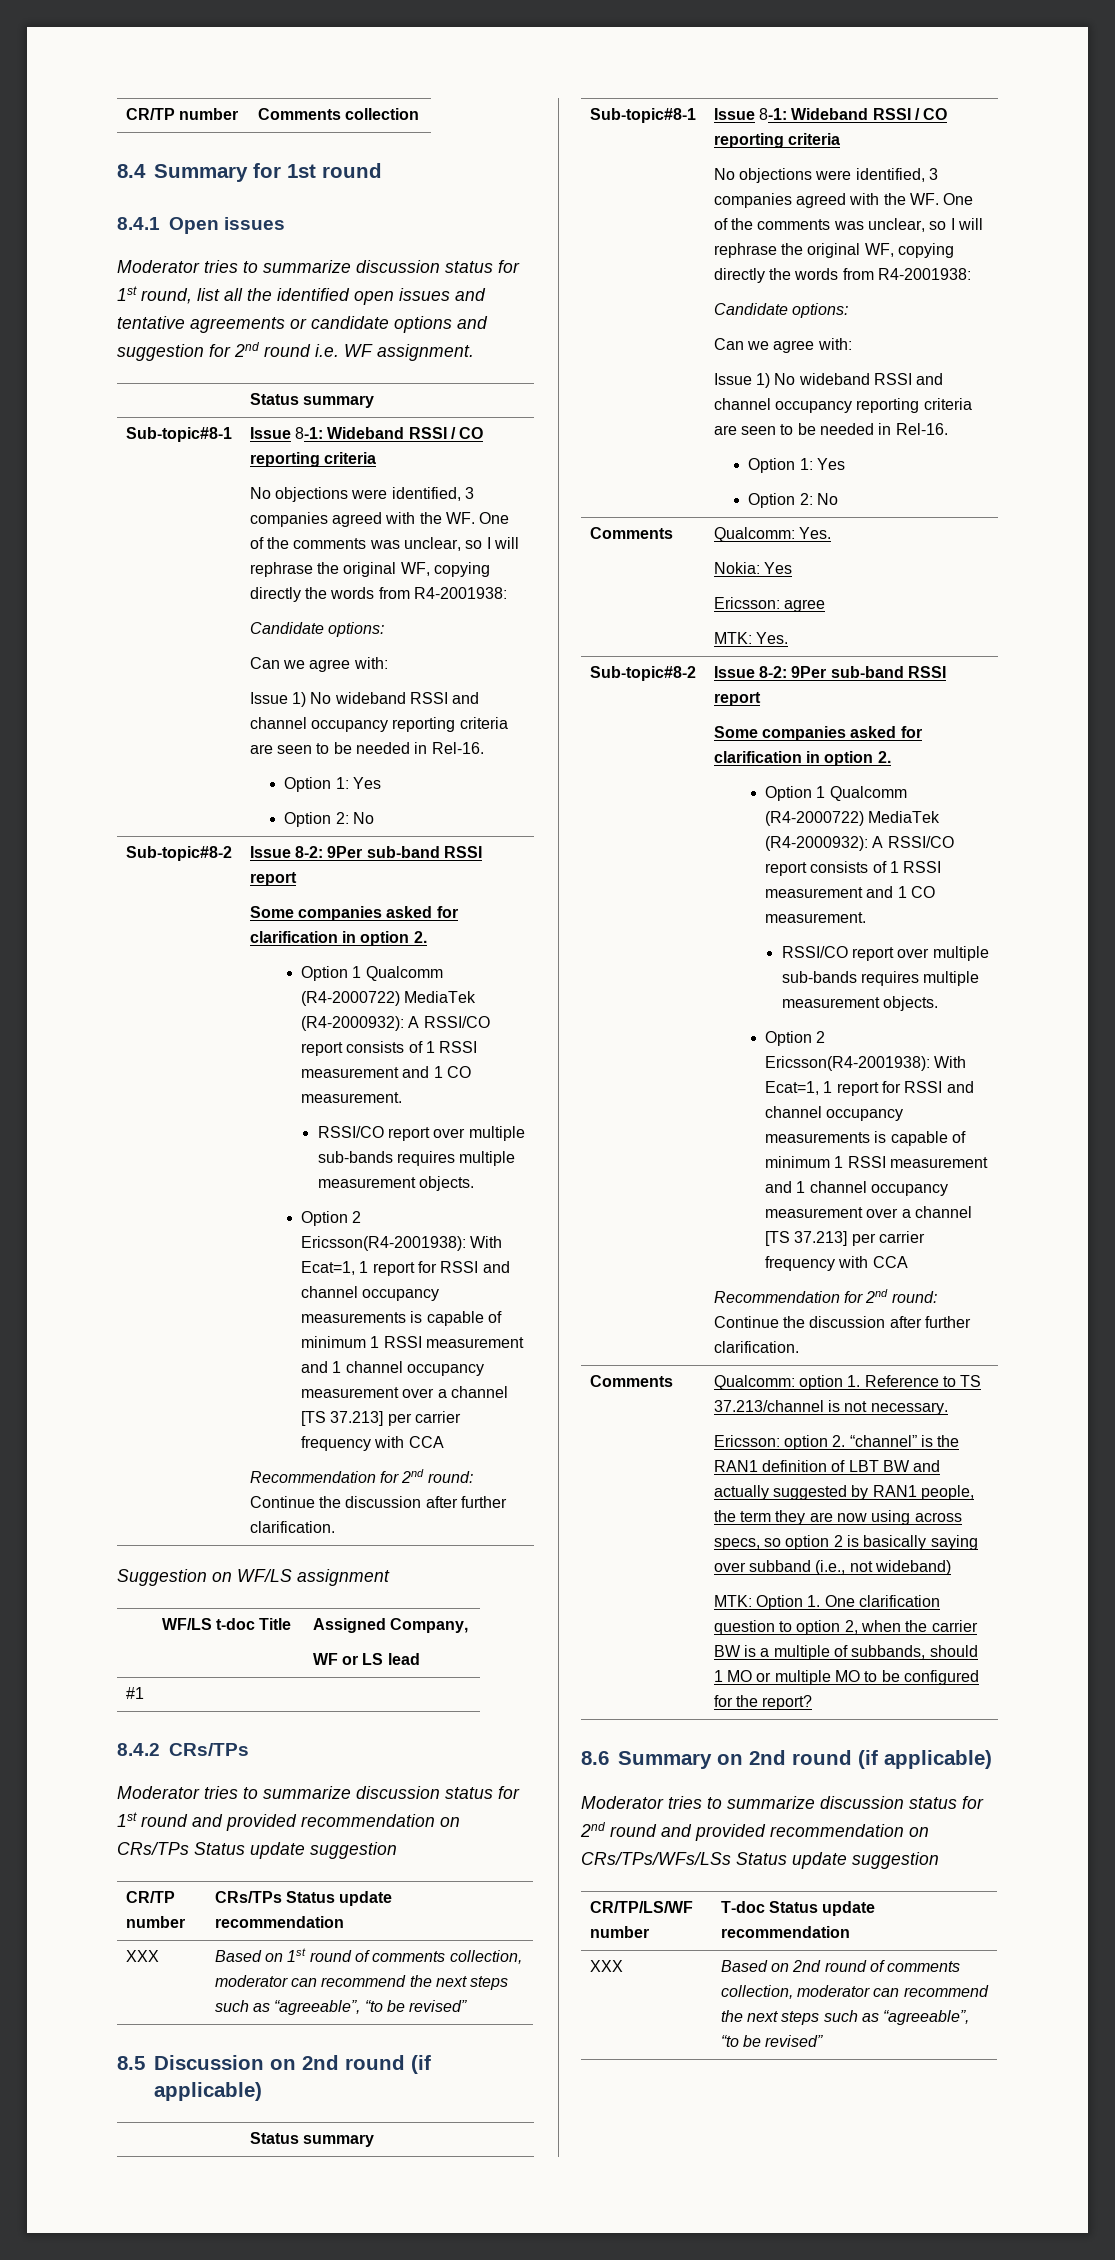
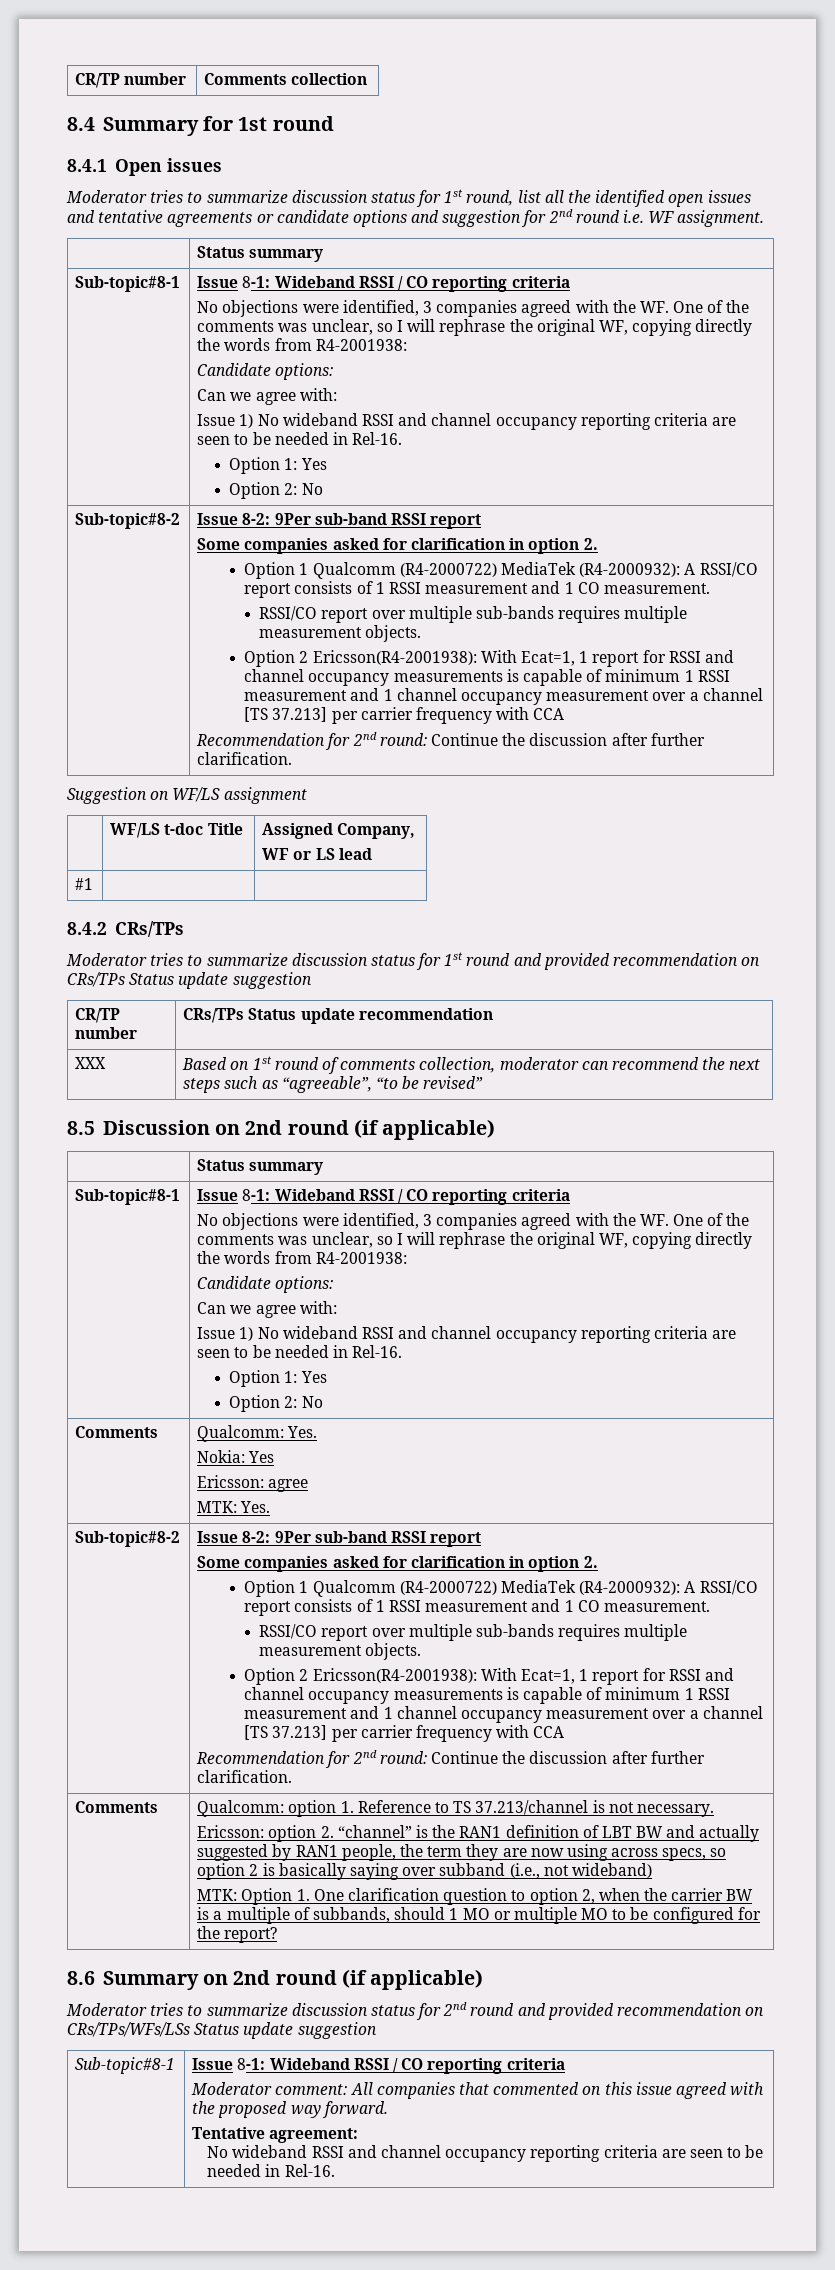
[589,1901,693,1913] [589,1926,649,1938] [720,1901,876,1916] [720,1926,850,1938] [589,1960,623,1972] [720,1960,961,1972] [720,1985,989,1999] [720,2010,970,2025] [720,2035,824,2047] CR/TP/LS/WF number | T-doc Status update recommendation // XXX | Based on 2nd round of comments collection, moderator can recommend the next steps such as “agreeable”, “to be revised” -> [75,2057,176,2074] [192,2058,565,2074] [191,2082,765,2099] [192,2101,388,2118] [192,2127,359,2143] [207,2145,764,2162] [207,2164,335,2177] Sub-topic#8-1 | Issue 8-1: Wideband RSSI / CO reporting criteria // Moderator comment: All companies that commented on this issue agreed with the proposed way forward. // Tentative agreement: // No wideband RSSI and channel occupancy reporting criteria are seen to be needed in Rel-16.

